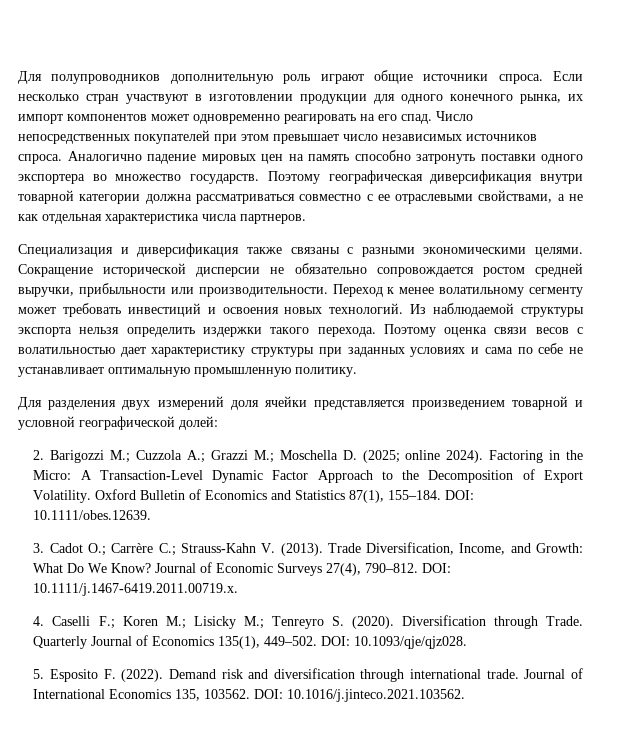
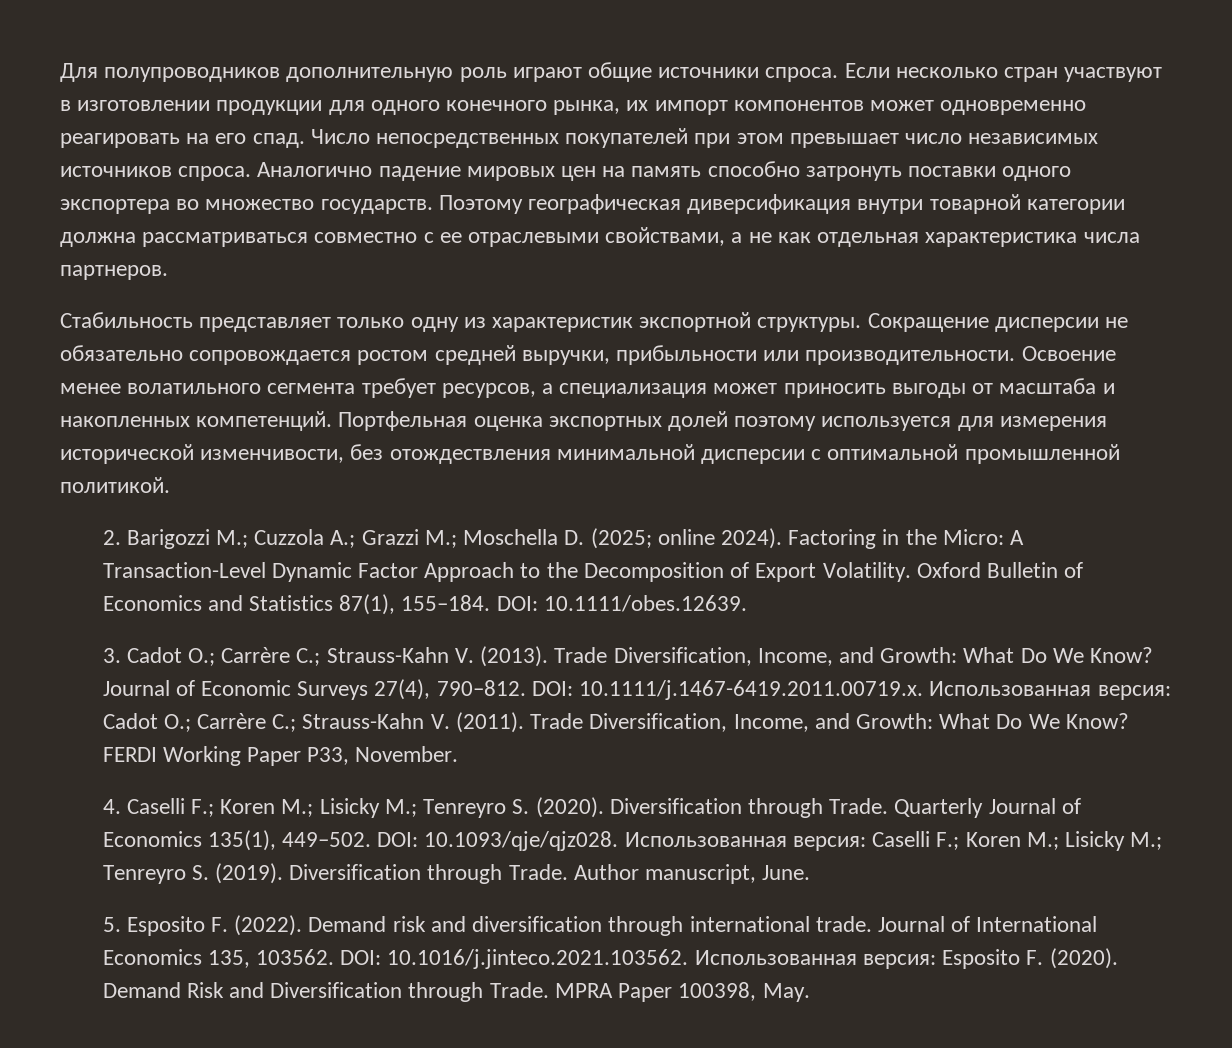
[18,243,583,257] [18,263,187,277] Специализация и диверсификация также связаны с разными экономическими целями. Сокращение исторической -> [60,312,989,332] Стабильность представляет только одну из характеристик экспортной структуры. Сокращение
[332,284,583,297] [18,303,585,317] [18,324,583,337] [18,343,584,357] [18,367,357,377] [18,396,583,410] [18,416,218,430] Переход к менее волатильному сегменту может требовать инвестиций и освоения новых технологий. Из наблюдаемой структуры экспорта нельзя определить издержки такого перехода. Поэтому оценка связи весов с волатильностью дает характеристику структуры при заданных условиях и сама по себе не устанавливает оптимальную промышленную политику. // Для разделения двух измерений доля ячейки представляется произведением товарной и условной географической долей: -> [1021,346,1116,361] [60,378,1115,398] [60,411,1107,431] [60,444,1120,464] [60,477,170,493] Освоение менее волатильного сегмента требует ресурсов, а специализация может приносить выгоды от масштаба и накопленных компетенций. Портфельная оценка экспортных долей поэтому используется для измерения исторической изменчивости, без отождествления минимальной дисперсии с оптимальной промышленной политикой.
(239, 589) none -> [929,681,1171,700] [102,712,1129,733] [102,746,459,766] Использованная версия: Cadot O.; Carrère C.; Strauss-Kahn V. (2011). Trade Diversification, Income, and Growth: What Do We Know? FERDI Working Paper P33, November.
(468, 642) none -> [624,831,1163,851] [102,863,811,884] Использованная версия: Caselli F.; Koren M.; Lisicky M.; Tenreyro S. (2019). Diversification through Trade. Author manuscript, June.
(466, 695) none -> [694,948,1118,969] [102,982,810,1002] Использованная версия: Esposito F. (2020). Demand Risk and Diversification through Trade. MPRA Paper 100398, May.

